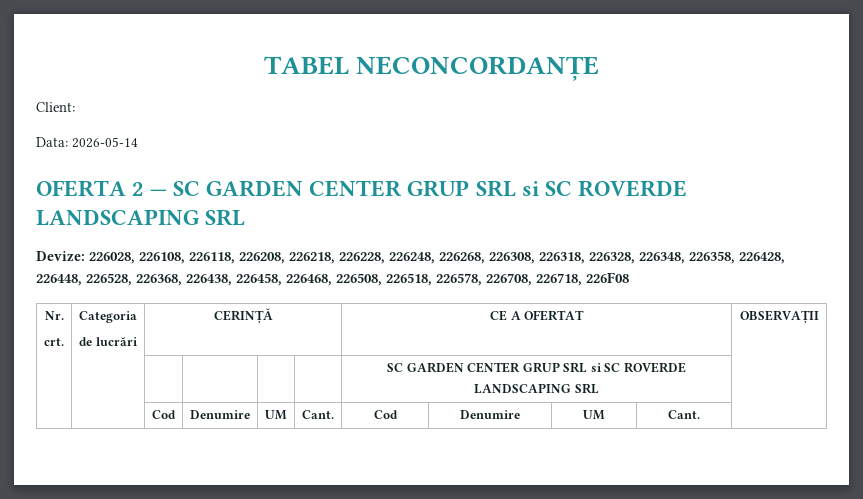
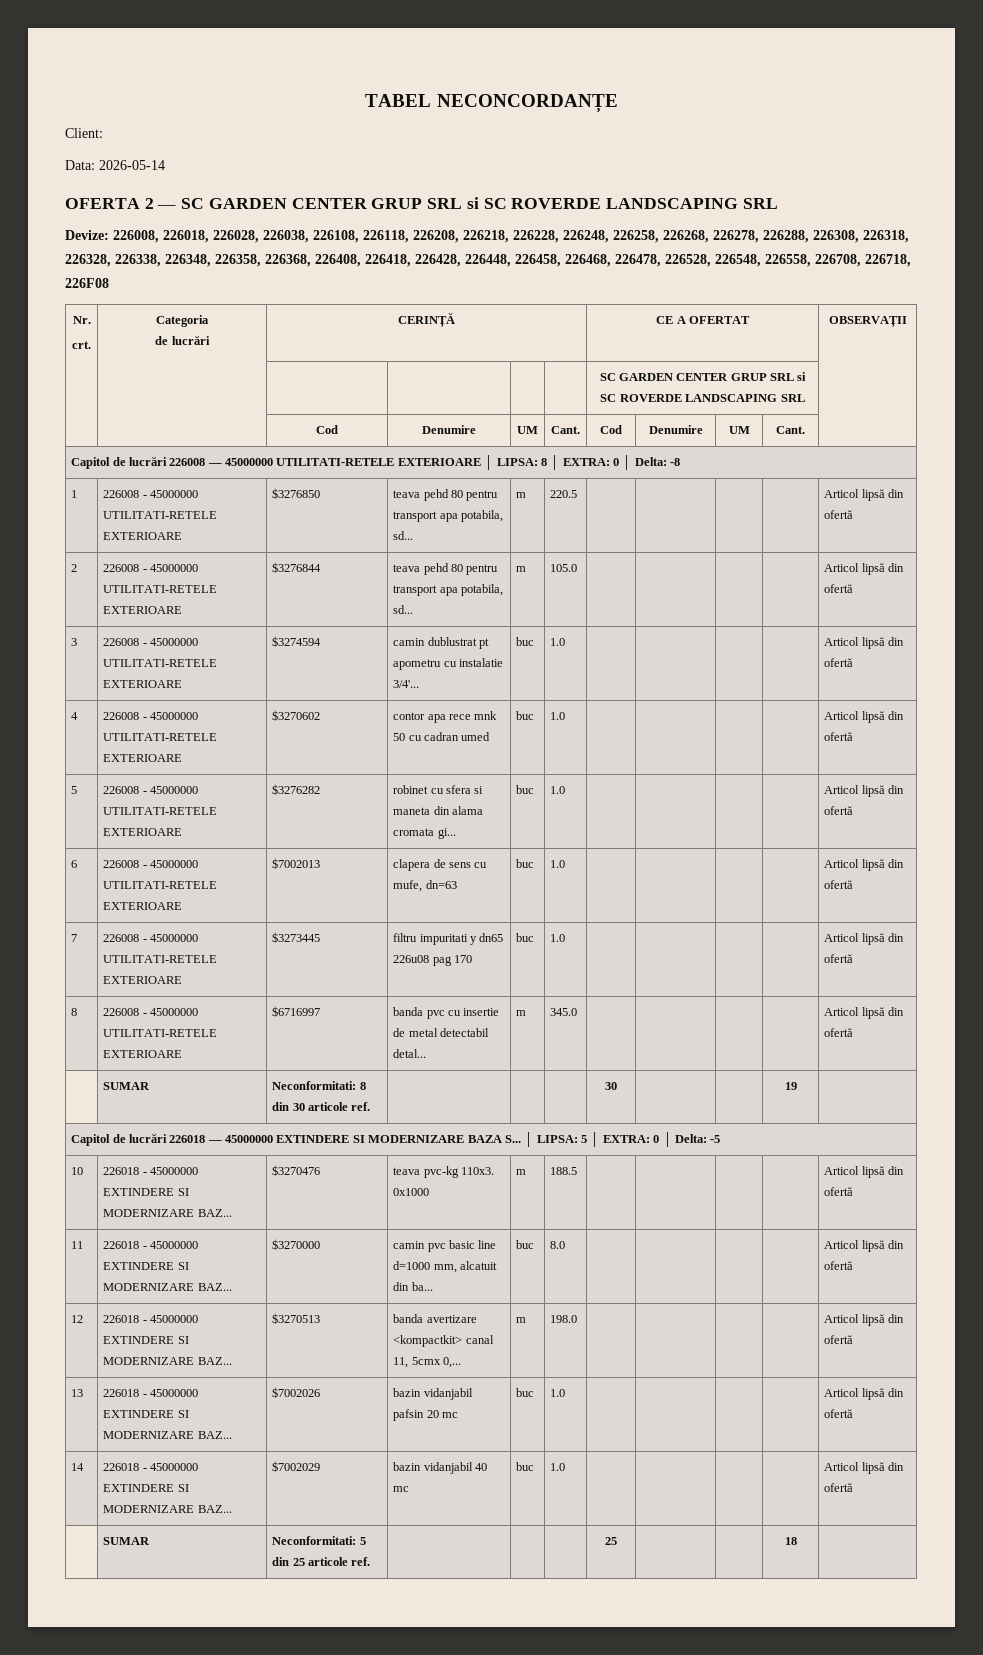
[89,252,135,264] 226028, -> [113,230,309,243] 226008, 226018, 226028, 226038,
[439,252,485,264] 226268, -> [613,230,809,243] 226258, 226268, 226278, 226288,
(635, 258) none -> [115,254,161,267] 226338,
[739,252,785,264] [36,273,482,286] 226428, 226448, 226528, 226368, 226438, 226458, 226468, 226508, 226518, 226578, -> [265,254,811,267] 226368, 226408, 226418, 226428, 226448, 226458, 226468, 226478, 226528, 226548, 226558,
(700, 414) none -> [71,455,681,470] [71,490,78,498] [103,490,198,498] [103,511,218,519] [103,532,183,540] [272,488,321,499] [393,489,499,501] [393,510,503,522] [393,531,414,540] [516,492,527,498] [550,490,578,498] [824,489,904,501] [824,510,854,519] [71,564,78,572] [103,564,198,572] [103,585,218,593] [103,606,183,614] [272,562,322,573] [393,563,499,575] [393,584,503,596] [393,605,414,614] [516,566,527,572] [550,564,578,572] [824,563,904,575] [824,584,854,593] [71,638,78,646] [103,638,198,646] [103,659,218,667] [103,680,183,688] [272,636,322,647] [393,637,489,649] [393,658,503,670] [393,680,420,688] [516,637,535,646] [550,638,566,646] [824,637,904,649] [824,658,854,667] [71,712,79,720] [103,712,198,720] [103,733,218,741] [103,754,183,762] [272,710,321,721] [393,711,498,723] [393,732,491,741] [516,711,535,720] [550,712,566,720] [824,711,904,723] [824,732,854,741] [71,786,78,794] [103,786,198,794] [103,807,218,815] [103,828,183,836] [272,784,321,795] [393,785,484,794] [393,806,483,815] [393,828,456,839] [516,785,535,794] [550,786,566,794] [824,785,904,797] [824,806,854,815] [71,860,78,868] [103,860,198,868] [103,881,218,889] [103,902,183,910] [272,858,321,869] [393,859,488,871] [393,880,457,892] [516,859,535,868] [550,860,566,868] [824,859,904,871] [824,880,854,889] [71,934,78,942] [103,934,198,942] [103,955,218,963] [103,976,183,984] [272,932,321,943] [393,933,504,945] [393,955,472,966] [516,933,535,942] [550,934,566,942] [824,933,904,945] [824,954,854,963] [71,1008,78,1016] [103,1008,198,1016] [103,1029,218,1037] [103,1050,183,1058] [272,1006,321,1017] [393,1007,500,1019] [393,1028,489,1037] [393,1049,427,1058] [516,1010,527,1016] [550,1008,578,1016] [824,1007,904,1019] [824,1028,854,1037] [103,1082,151,1090] [272,1081,366,1090] [272,1102,371,1111] [605,1082,617,1090] [784,1082,797,1090] [71,1132,721,1147] [71,1167,84,1175] [103,1167,198,1175] [103,1188,189,1196] [103,1209,232,1217] [272,1165,321,1176] [393,1166,494,1178] [393,1188,430,1196] [516,1169,527,1175] [550,1167,578,1175] [824,1166,904,1178] [824,1187,854,1196] [71,1241,84,1249] [103,1241,198,1249] [103,1262,189,1270] [103,1283,232,1291] [272,1239,321,1250] [393,1240,497,1252] [393,1261,497,1273] [393,1282,433,1291] [516,1240,535,1249] [550,1241,566,1249] [824,1240,904,1252] [824,1261,854,1270] [71,1315,84,1323] [103,1315,198,1323] [103,1336,189,1344] [103,1357,232,1365] [272,1313,321,1324] [393,1314,477,1323] [393,1335,494,1347] [393,1357,461,1368] [516,1317,527,1323] [550,1315,578,1323] [824,1314,904,1326] [824,1335,854,1344] [71,1389,84,1397] [103,1389,198,1397] [103,1410,189,1418] [103,1431,232,1439] [272,1387,321,1398] [393,1388,473,1400] [393,1409,458,1421] [516,1388,535,1397] [550,1389,566,1397] [824,1388,904,1400] [824,1409,854,1418] [71,1463,85,1471] [103,1463,198,1471] [103,1484,189,1492] [103,1505,232,1513] [272,1461,321,1472] [393,1462,487,1474] [393,1486,410,1492] [516,1462,535,1471] [550,1463,566,1471] [824,1462,904,1474] [824,1483,854,1492] [103,1537,151,1545] [272,1536,366,1545] [272,1557,371,1566] [605,1537,617,1545] [784,1537,797,1545] // Capitol de lucrări 226008 — 45000000 UTILITATI-RETELE EXTERIOARE │ LIPSA: 8 │ EXTRA: 0 │ Delta: -8 // 1 | 226008 - 45000000 UTILITATI-RETELE EXTERIOARE | $3276850 | teava pehd 80 pentru transport apa potabila, sd... | m | 220.5 | | | | | Articol lipsă din ofertă // 2 | 226008 - 45000000 UTILITATI-RETELE EXTERIOARE | $3276844 | teava pehd 80 pentru transport apa potabila, sd... | m | 105.0 | | | | | Articol lipsă din ofertă // 3 | 226008 - 45000000 UTILITATI-RETELE EXTERIOARE | $3274594 | camin dublustrat pt apometru cu instalatie 3/4'... | buc | 1.0 | | | | | Articol lipsă din ofertă // 4 | 226008 - 45000000 UTILITATI-RETELE EXTERIOARE | $3270602 | contor apa rece mnk 50 cu cadran umed | buc | 1.0 | | | | | Articol lipsă din ofertă // 5 | 226008 - 45000000 UTILITATI-RETELE EXTERIOARE | $3276282 | robinet cu sfera si maneta din alama cromata gi... | buc | 1.0 | | | | | Articol lipsă din ofertă // 6 | 226008 - 45000000 UTILITATI-RETELE EXTERIOARE | $7002013 | clapera de sens cu mufe, dn=63 | buc | 1.0 | | | | | Articol lipsă din ofertă // 7 | 226008 - 45000000 UTILITATI-RETELE EXTERIOARE | $3273445 | filtru impuritati y dn65 226u08 pag 170 | buc | 1.0 | | | | | Articol lipsă din ofertă // 8 | 226008 - 45000000 UTILITATI-RETELE EXTERIOARE | $6716997 | banda pvc cu insertie de metal detectabil detal... | m | 345.0 | | | | | Articol lipsă din ofertă // | SUMAR | Neconformitati: 8 din 30 articole ref. | | | | 30 | | | 19 | // Capitol de lucrări 226018 — 45000000 EXTINDERE SI MODERNIZARE BAZA S... │ LIPSA: 5 │ EXTRA: 0 │ Delta: -5 // 10 | 226018 - 45000000 EXTINDERE SI MODERNIZARE BAZ... | $3270476 | teava pvc-kg 110x3. 0x1000 | m | 188.5 | | | | | Articol lipsă din ofertă // 11 | 226018 - 45000000 EXTINDERE SI MODERNIZARE BAZ... | $3270000 | camin pvc basic line d=1000 mm, alcatuit din ba... | buc | 8.0 | | | | | Articol lipsă din ofertă // 12 | 226018 - 45000000 EXTINDERE SI MODERNIZARE BAZ... | $3270513 | banda avertizare <kompactkit> canal 11, 5cmx 0,... | m | 198.0 | | | | | Articol lipsă din ofertă // 13 | 226018 - 45000000 EXTINDERE SI MODERNIZARE BAZ... | $7002026 | bazin vidanjabil pafsin 20 mc | buc | 1.0 | | | | | Articol lipsă din ofertă // 14 | 226018 - 45000000 EXTINDERE SI MODERNIZARE BAZ... | $7002029 | bazin vidanjabil 40 mc | buc | 1.0 | | | | | Articol lipsă din ofertă // | SUMAR | Neconformitati: 5 din 25 articole ref. | | | | 25 | | | 18 |

